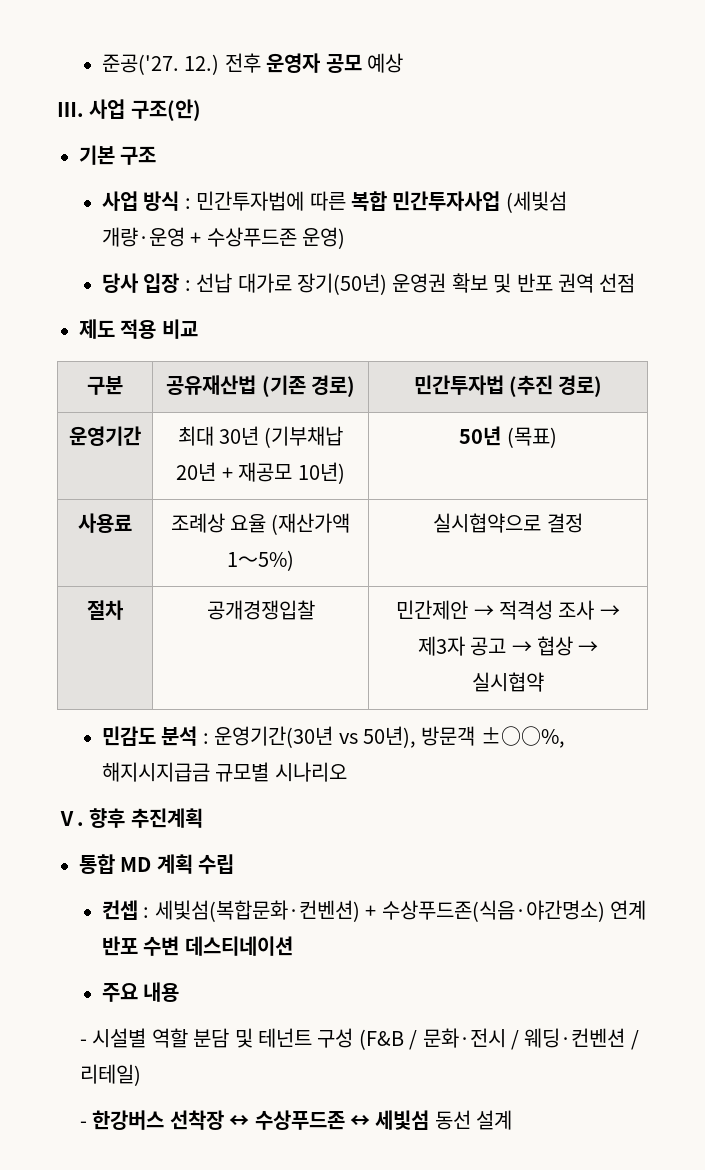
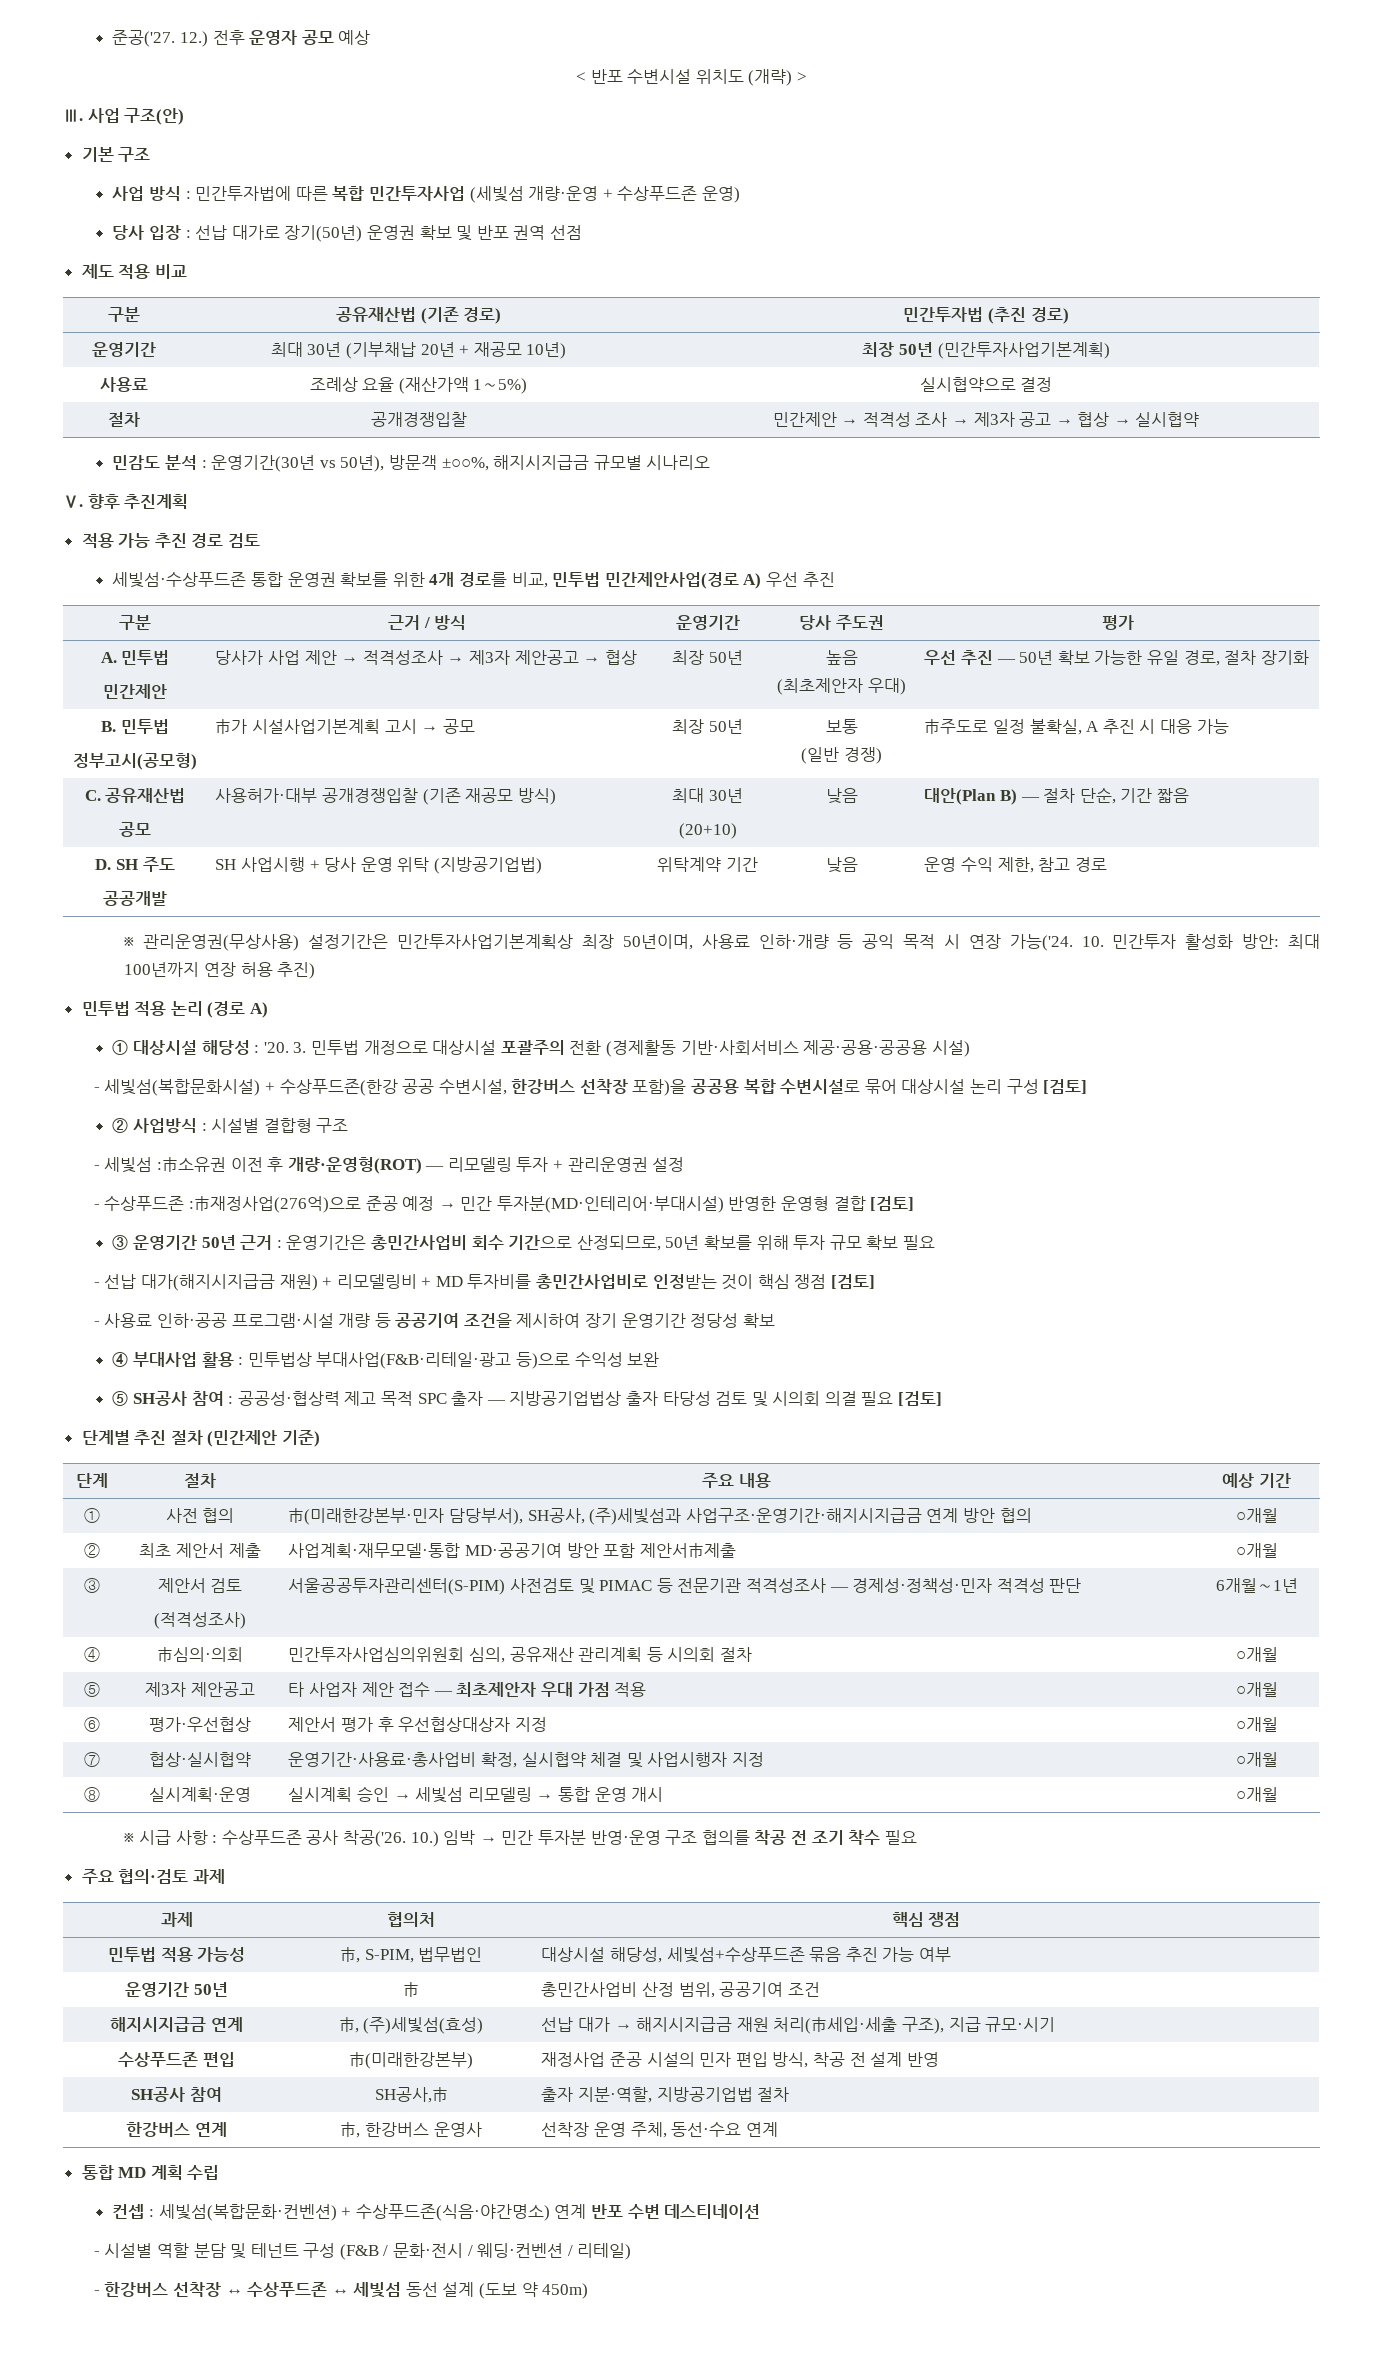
(403, 63) none -> [576,69,807,86] // < 반포 수변시설 위치도 (개략) >
[459,426,557,448] 50년 (목표) -> [862,342,1110,359] 최장 50년 (민간투자사업기본계획)
(203, 818) none -> [81,533,261,548] [112,572,835,589] [119,615,151,630] [387,615,467,630] [675,615,740,630] [799,615,884,630] [1101,615,1134,630] [100,650,170,665] [103,684,167,699] [215,650,637,665] [672,650,743,665] [825,650,858,665] [777,678,906,695] [924,650,1309,666] [101,719,169,734] [73,753,197,770] [215,719,475,734] [672,719,743,734] [825,719,858,734] [801,747,882,764] [924,719,1229,735] [84,788,186,803] [119,822,151,837] [215,788,556,805] [672,788,743,803] [678,823,737,839] [825,788,858,804] [924,787,1189,805] [95,857,175,872] [103,891,167,906] [215,857,542,874] [657,857,758,872] [825,857,858,873] [924,857,1107,873] [124,934,1320,951] [124,962,316,979] [81,1001,269,1018] [112,1040,970,1057] [93,1079,1088,1096] [112,1118,349,1133] [93,1157,685,1174] [93,1196,915,1213] [112,1235,935,1251] [93,1274,876,1291] [93,1313,775,1328] [112,1352,660,1369] [112,1391,943,1407] [81,1430,321,1447] [76,1473,108,1488] [184,1473,216,1488] [702,1473,771,1488] [1222,1473,1291,1488] [84,1508,100,1523] [165,1508,235,1523] [288,1508,1032,1525] [1235,1508,1278,1523] [84,1543,100,1558] [139,1543,261,1558] [288,1543,736,1558] [1235,1543,1278,1558] [84,1578,100,1593] [157,1578,243,1593] [154,1612,246,1629] [288,1578,1082,1595] [1215,1578,1298,1593] [84,1647,100,1662] [157,1647,243,1662] [288,1647,752,1663] [1235,1647,1278,1662] [84,1682,100,1697] [145,1682,255,1697] [288,1682,647,1697] [1235,1682,1278,1697] [84,1717,100,1732] [149,1717,251,1732] [288,1717,547,1732] [1235,1717,1278,1732] [84,1752,100,1767] [149,1752,251,1767] [288,1752,764,1768] [1235,1752,1278,1767] [84,1787,100,1802] [149,1787,251,1802] [288,1786,664,1803] [1235,1787,1278,1802] [124,1830,917,1847] [81,1869,225,1884] [160,1912,193,1927] [387,1912,435,1927] [891,1912,961,1927] [107,1947,246,1962] [339,1947,483,1963] [541,1947,951,1963] [125,1982,228,1997] [403,1982,419,1997] [541,1982,820,1998] [110,2017,243,2032] [338,2017,484,2034] [541,2017,1056,2034] [118,2052,235,2067] [349,2052,473,2069] [541,2052,939,2068] [131,2087,222,2102] [374,2087,448,2103] [541,2087,790,2103] [126,2122,227,2137] [340,2122,482,2138] [541,2122,778,2138] // 적용 가능 추진 경로 검토 // 세빛섬·수상푸드존 통합 운영권 확보를 위한 4개 경로를 비교, 민투법 민간제안사업(경로 A) 우선 추진 // 구분 | 근거 / 방식 | 운영기간 | 당사 주도권 | 평가 // A. 민투법 // 민간제안 | 당사가 사업 제안 → 적격성조사 → 제3자 제안공고 → 협상 | 최장 50년 | 높음 // (최초제안자 우대) | 우선 추진 — 50년 확보 가능한 유일 경로, 절차 장기화 // B. 민투법 // 정부고시(공모형) | 市가 시설사업기본계획 고시 → 공모 | 최장 50년 | 보통 // (일반 경쟁) | 市주도로 일정 불확실, A 추진 시 대응 가능 // C. 공유재산법 // 공모 | 사용허가·대부 공개경쟁입찰 (기존 재공모 방식) | 최대 30년 // (20+10) | 낮음 | 대안(Plan B) — 절차 단순, 기간 짧음 // D. SH 주도 // 공공개발 | SH 사업시행 + 당사 운영 위탁 (지방공기업법) | 위탁계약 기간 | 낮음 | 운영 수익 제한, 참고 경로 // ※ 관리운영권(무상사용) 설정기간은 민간투자사업기본계획상 최장 50년이며, 사용료 인하·개량 등 공익 목적 시 연장 가능('24. 10. 민간투자 활성화 방안: 최대 100년까지 연장 허용 추진) // 민투법 적용 논리 (경로 A) // ① 대상시설 해당성 : '20. 3. 민투법 개정으로 대상시설 포괄주의 전환 (경제활동 기반·사회서비스 제공·공용·공공용 시설) // - 세빛섬(복합문화시설) + 수상푸드존(한강 공공 수변시설, 한강버스 선착장 포함)을 공공용 복합 수변시설로 묶어 대상시설 논리 구성 [검토] // ② 사업방식 : 시설별 결합형 구조 // - 세빛섬 :市소유권 이전 후 개량·운영형(ROT) — 리모델링 투자 + 관리운영권 설정 // - 수상푸드존 :市재정사업(276억)으로 준공 예정 → 민간 투자분(MD·인테리어·부대시설) 반영한 운영형 결합 [검토] // ③ 운영기간 50년 근거 : 운영기간은 총민간사업비 회수 기간으로 산정되므로, 50년 확보를 위해 투자 규모 확보 필요 // - 선납 대가(해지시지급금 재원) + 리모델링비 + MD 투자비를 총민간사업비로 인정받는 것이 핵심 쟁점 [검토] // - 사용료 인하·공공 프로그램·시설 개량 등 공공기여 조건을 제시하여 장기 운영기간 정당성 확보 // ④ 부대사업 활용 : 민투법상 부대사업(F&B·리테일·광고 등)으로 수익성 보완 // ⑤ SH공사 참여 : 공공성·협상력 제고 목적 SPC 출자 — 지방공기업법상 출자 타당성 검토 및 시의회 의결 필요 [검토] // 단계별 추진 절차 (민간제안 기준) // 단계 | 절차 | 주요 내용 | 예상 기간 // ① | 사전 협의 | 市(미래한강본부·민자 담당부서), SH공사, (주)세빛섬과 사업구조·운영기간·해지시지급금 연계 방안 협의 | ○개월 // ② | 최초 제안서 제출 | 사업계획·재무모델·통합 MD·공공기여 방안 포함 제안서市제출 | ○개월 // ③ | 제안서 검토 // (적격성조사) | 서울공공투자관리센터(S-PIM) 사전검토 및 PIMAC 등 전문기관 적격성조사 — 경제성·정책성·민자 적격성 판단 | 6개월～1년 // ④ | 市심의·의회 | 민간투자사업심의위원회 심의, 공유재산 관리계획 등 시의회 절차 | ○개월 // ⑤ | 제3자 제안공고 | 타 사업자 제안 접수 — 최초제안자 우대 가점 적용 | ○개월 // ⑥ | 평가·우선협상 | 제안서 평가 후 우선협상대상자 지정 | ○개월 // ⑦ | 협상·실시협약 | 운영기간·사용료·총사업비 확정, 실시협약 체결 및 사업시행자 지정 | ○개월 // ⑧ | 실시계획·운영 | 실시계획 승인 → 세빛섬 리모델링 → 통합 운영 개시 | ○개월 // ※ 시급 사항 : 수상푸드존 공사 착공('26. 10.) 임박 → 민간 투자분 반영·운영 구조 협의를 착공 전 조기 착수 필요 // 주요 협의·검토 과제 // 과제 | 협의처 | 핵심 쟁점 // 민투법 적용 가능성 | 市, S-PIM, 법무법인 | 대상시설 해당성, 세빛섬+수상푸드존 묶음 추진 가능 여부 // 운영기간 50년 | 市 | 총민간사업비 산정 범위, 공공기여 조건 // 해지시지급금 연계 | 市, (주)세빛섬(효성) | 선납 대가 → 해지시지급금 재원 처리(市세입·세출 구조), 지급 규모·시기 // 수상푸드존 편입 | 市(미래한강본부) | 재정사업 준공 시설의 민자 편입 방식, 착공 전 설계 반영 // SH공사 참여 | SH공사,市 | 출자 지분·역할, 지방공기업법 절차 // 한강버스 연계 | 市, 한강버스 운영사 | 선착장 운영 주체, 동선·수요 연계
[101,982,180,1002] // 주요 내용 -> (761, 2211) none
(513, 1120) none -> [479,2282,589,2299] (도보 약 450m)

